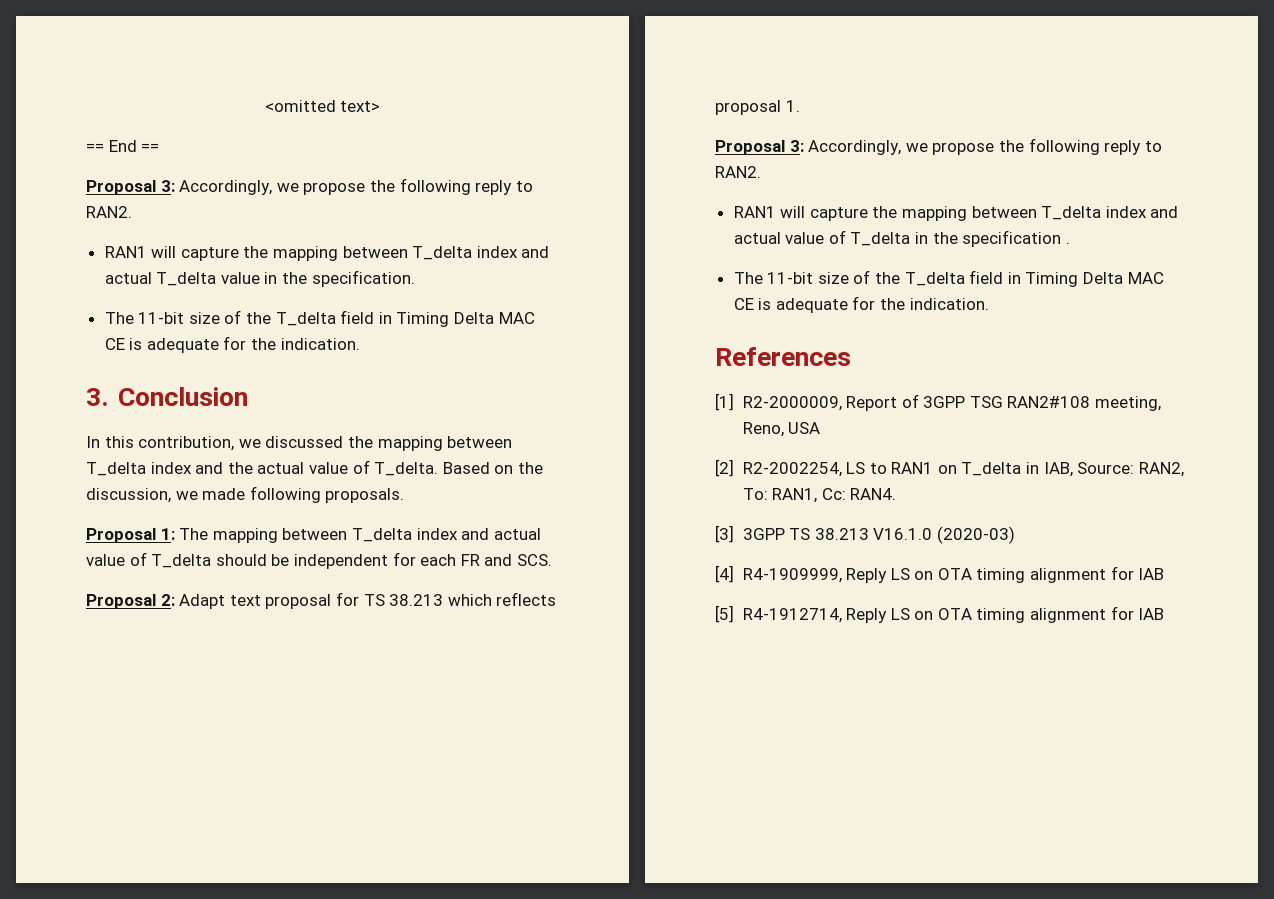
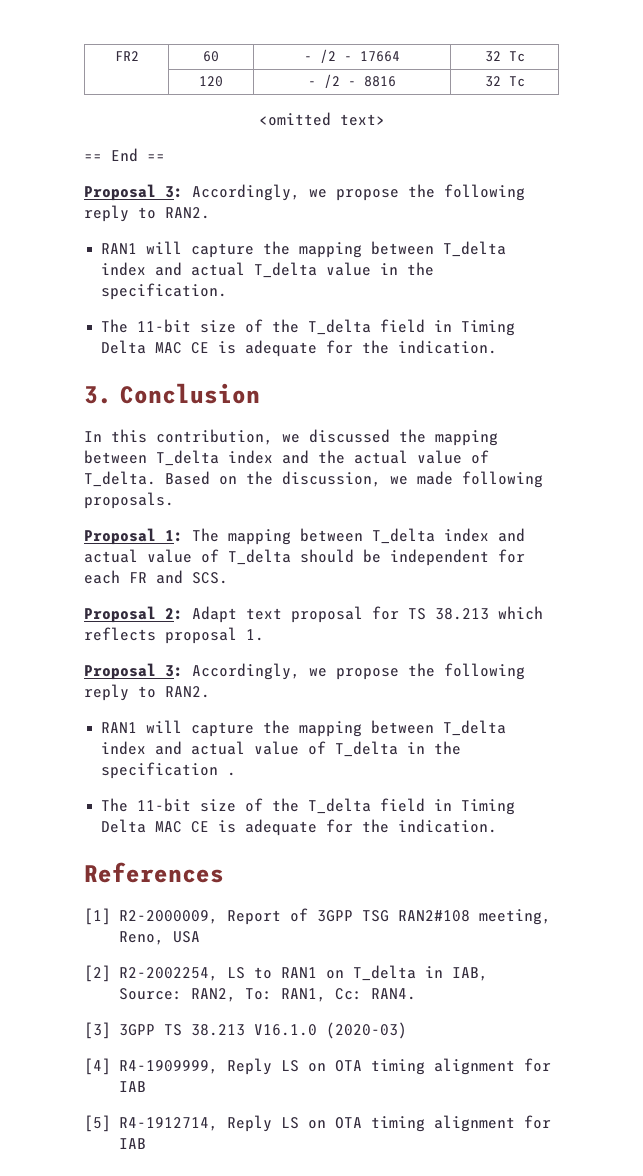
(264, 106) none -> [114,51,139,61] [203,51,219,62] [304,49,400,63] [484,51,525,62] [199,76,223,87] [308,74,396,88] [484,76,525,87] FR2 | 60 | - /2 - 17664 | 32 Tc // | 120 | - /2 - 8816 | 32 Tc //

